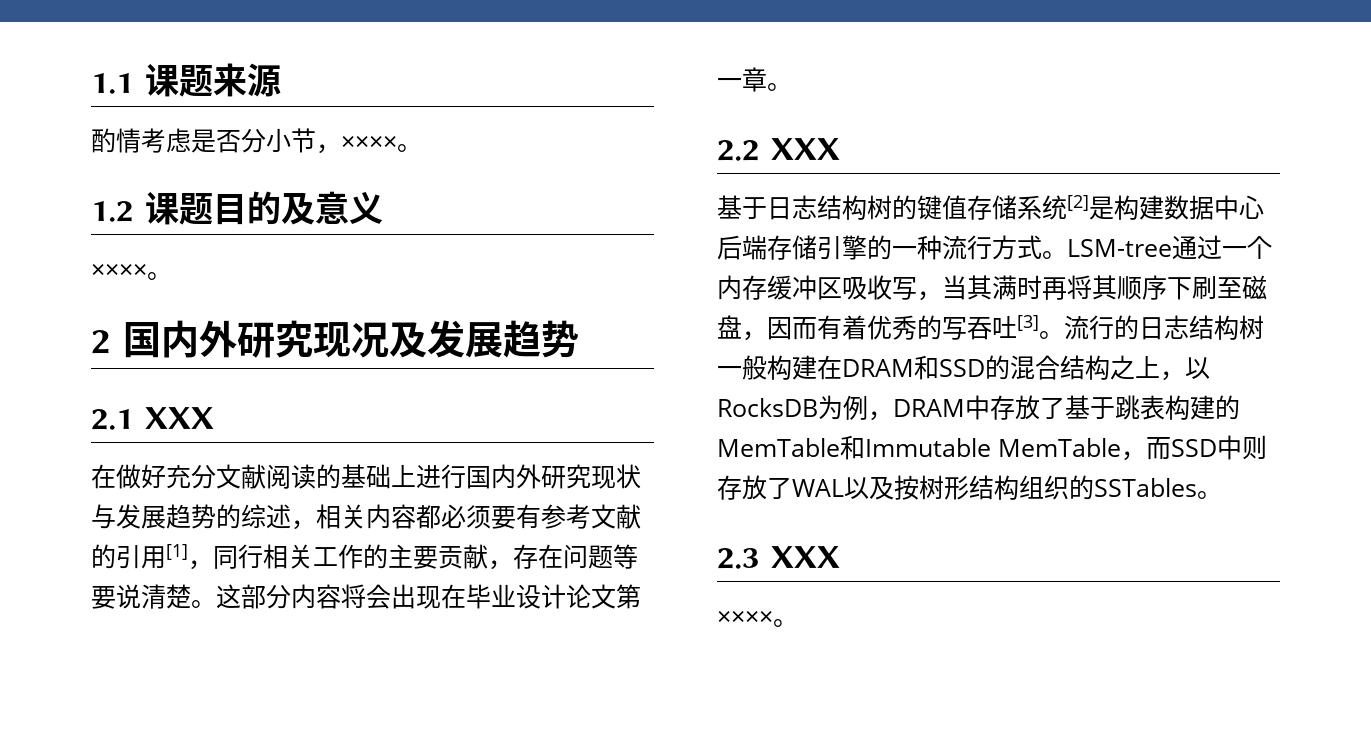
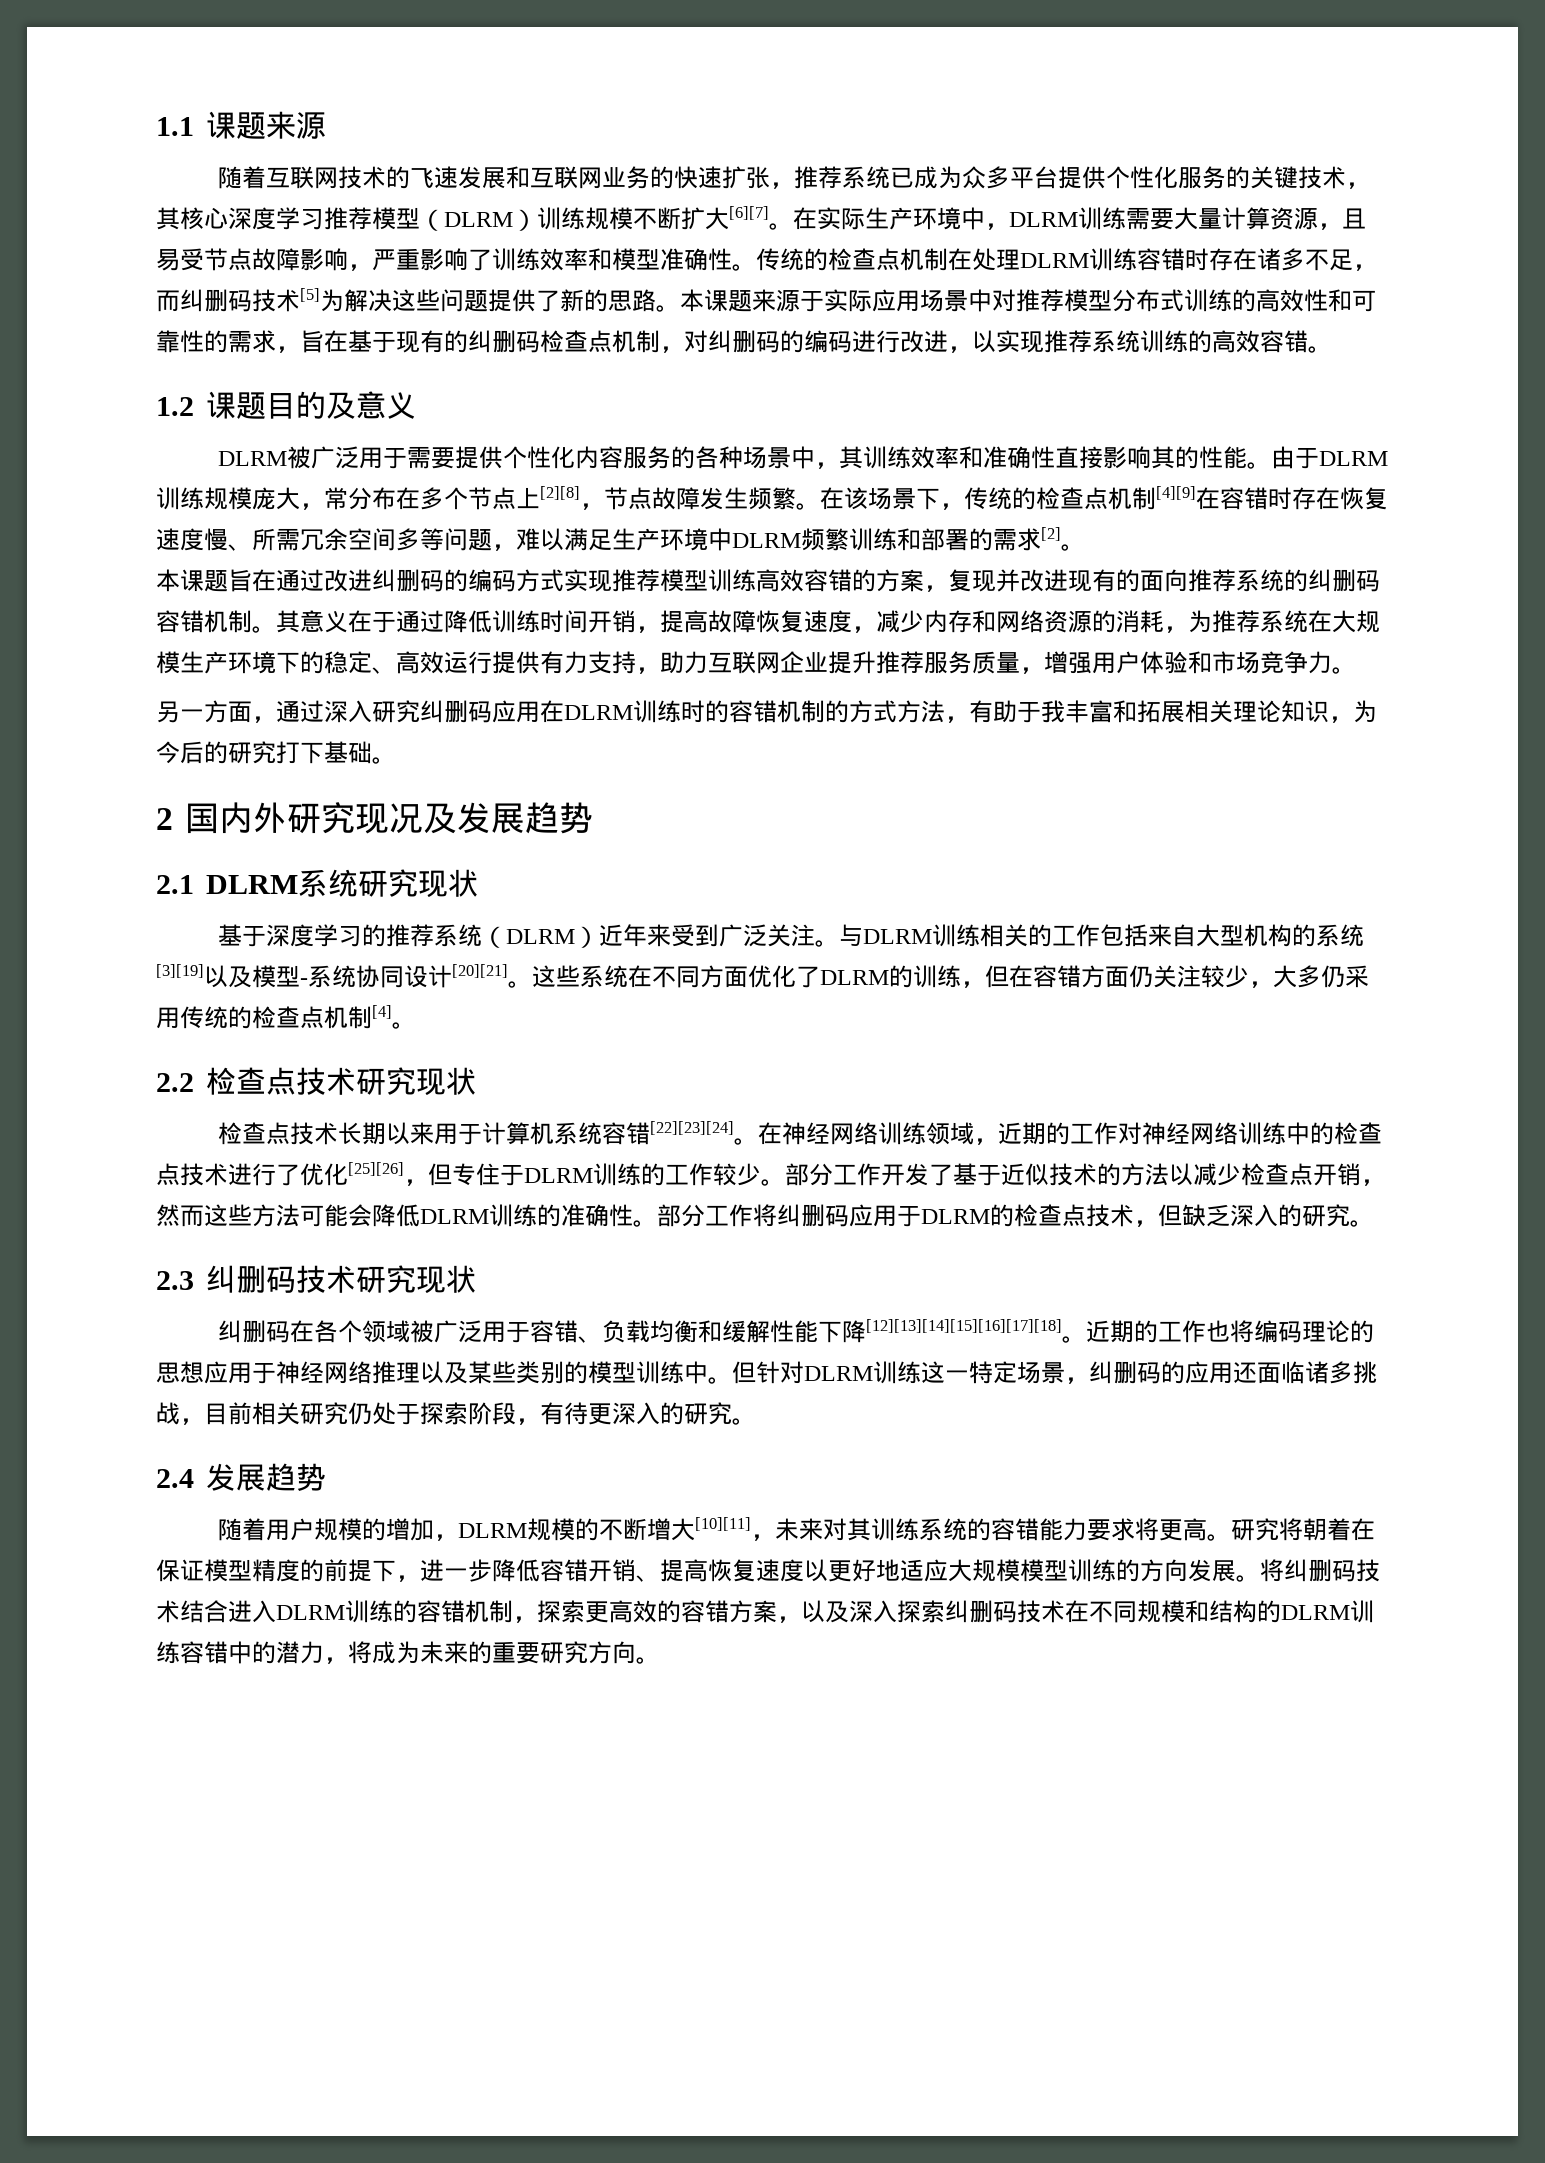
[91,128,397,154] 酌情考虑是否分小节，×××× -> [217,166,1370,189] [156,206,769,231] [769,207,1366,230] [156,248,1377,271] [156,288,1376,312] [156,330,1308,353] 随着互联网技术的飞速发展和互联网业务的快速扩张，推荐系统已成为众多平台提供个性化服务的关键技术，其核心深度学习推荐模型（DLRM）训练规模不断扩大[6][7]。在实际生产环境中，DLRM训练需要大量计算资源，且易受节点故障影响，严重影响了训练效率和模型准确性。传统的检查点机制在处理DLRM训练容错时存在诸多不足，而纠删码技术[5]为解决这些问题提供了新的思路。本课题来源于实际应用场景中对推荐模型分布式训练的高效性和可靠性的需求，旨在基于现有的纠删码检查点机制，对纠删码的编码进行改进，以实现推荐系统训练的高效容错
[91,263,147,278] ×××× -> [217,446,1388,469] [156,486,580,510] [580,486,1388,510] [156,527,1061,551] [1061,544,1085,551] [156,569,1380,592] [156,610,1380,633] [156,651,1356,674] [156,700,1377,723] [156,741,372,764] DLRM被广泛用于需要提供个性化内容服务的各种场景中，其训练效率和准确性直接影响其的性能。由于DLRM训练规模庞大，常分布在多个节点上[2][8]，节点故障发生频繁。在该场景下，传统的检查点机制[4][9]在容错时存在恢复速度慢、所需冗余空间多等问题，难以满足生产环境中DLRM频繁训练和部署的需求[2]。 // 本课题旨在通过改进纠删码的编码方式实现推荐模型训练高效容错的方案，复现并改进现有的面向推荐系统的纠删码容错机制。其意义在于通过降低训练时间开销，提高故障恢复速度，减少内存和网络资源的消耗，为推荐系统在大规模生产环境下的稳定、高效运行提供有力支持，助力互联网企业提升推荐服务质量，增强用户体验和市场竞争力。 // 另一方面，通过深入研究纠删码应用在DLRM训练时的容错机制的方式方法，有助于我丰富和拓展相关理论知识，为今后的研究打下基础
[145,407,215,429] [91,464,641,489] [91,504,641,530] [91,544,188,569] [188,544,638,570] [91,584,641,609] [717,67,792,92] [717,138,841,161] [717,195,1264,220] [717,235,1272,260] [717,275,1267,301] [717,315,1039,341] [1039,315,1264,340] [717,355,1210,381] [717,395,1240,421] [717,435,1267,461] [717,475,1222,500] [717,546,841,569] [717,610,773,625] XXX // 在做好充分文献阅读的基础上进行国内外研究现状与发展趋势的综述，相关内容都必须要有参考文献的引用[1]，同行相关工作的主要贡献，存在问题等要说清楚。这部分内容将会出现在毕业设计论文第一章。 // 2.2 XXX // 基于日志结构树的键值存储系统[2]是构建数据中心后端存储引擎的一种流行方式。LSM-tree通过一个内存缓冲区吸收写，当其满时再将其顺序下刷至磁盘，因而有着优秀的写吞吐[3]。流行的日志结构树一般构建在DRAM和SSD的混合结构之上，以RocksDB为例，DRAM中存放了基于跳表构建的MemTable和Immutable MemTable，而SSD中则存放了WAL以及按树形结构组织的SSTables。 // 2.3 XXX // ×××× -> [205,869,478,898] [217,924,1364,948] [156,964,508,988] [508,965,1369,988] [156,1005,392,1029] [392,1022,416,1029] [156,1067,476,1096] [217,1121,734,1145] [733,1122,1382,1145] [156,1162,404,1186] [404,1163,1385,1186] [156,1204,1374,1227] [156,1265,476,1294] [217,1319,1062,1343] [1061,1320,1374,1343] [156,1361,1377,1384] [156,1402,756,1425] [156,1463,326,1491] [217,1517,751,1541] [750,1518,1375,1541] [156,1559,1380,1582] [156,1600,1374,1623] [156,1641,636,1664] DLRM系统研究现状 // 基于深度学习的推荐系统（DLRM）近年来受到广泛关注。与DLRM训练相关的工作包括来自大型机构的系统[3][19]以及模型-系统协同设计[20][21]。这些系统在不同方面优化了DLRM的训练，但在容错方面仍关注较少，大多仍采用传统的检查点机制[4]。 // 2.2检查点技术研究现状 // 检查点技术长期以来用于计算机系统容错[22][23][24]。在神经网络训练领域，近期的工作对神经网络训练中的检查点技术进行了优化[25][26]，但专住于DLRM训练的工作较少。部分工作开发了基于近似技术的方法以减少检查点开销，然而这些方法可能会降低DLRM训练的准确性。部分工作将纠删码应用于DLRM的检查点技术，但缺乏深入的研究。 // 2.3纠删码技术研究现状 // 纠删码在各个领域被广泛用于容错、负载均衡和缓解性能下降[12][13][14][15][16][17][18]。近期的工作也将编码理论的思想应用于神经网络推理以及某些类别的模型训练中。但针对DLRM训练这一特定场景，纠删码的应用还面临诸多挑战，目前相关研究仍处于探索阶段，有待更深入的研究。 // 2.4发展趋势 // 随着用户规模的增加，DLRM规模的不断增大[10][11]，未来对其训练系统的容错能力要求将更高。研究将朝着在保证模型精度的前提下，进一步降低容错开销、提高恢复速度以更好地适应大规模模型训练的方向发展。将纠删码技术结合进入DLRM训练的容错机制，探索更高效的容错方案，以及深入探索纠删码技术在不同规模和结构的DLRM训练容错中的潜力，将成为未来的重要研究方向

